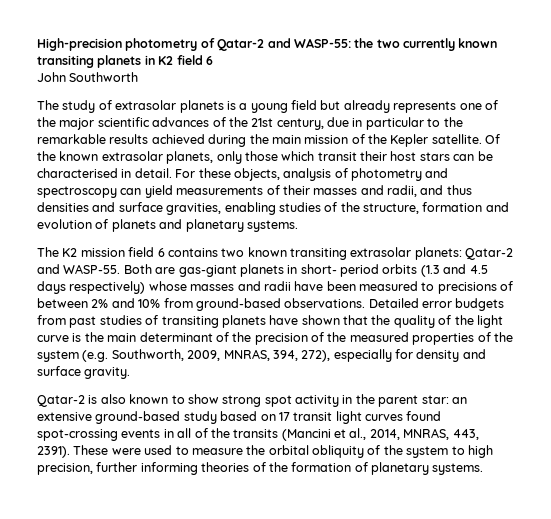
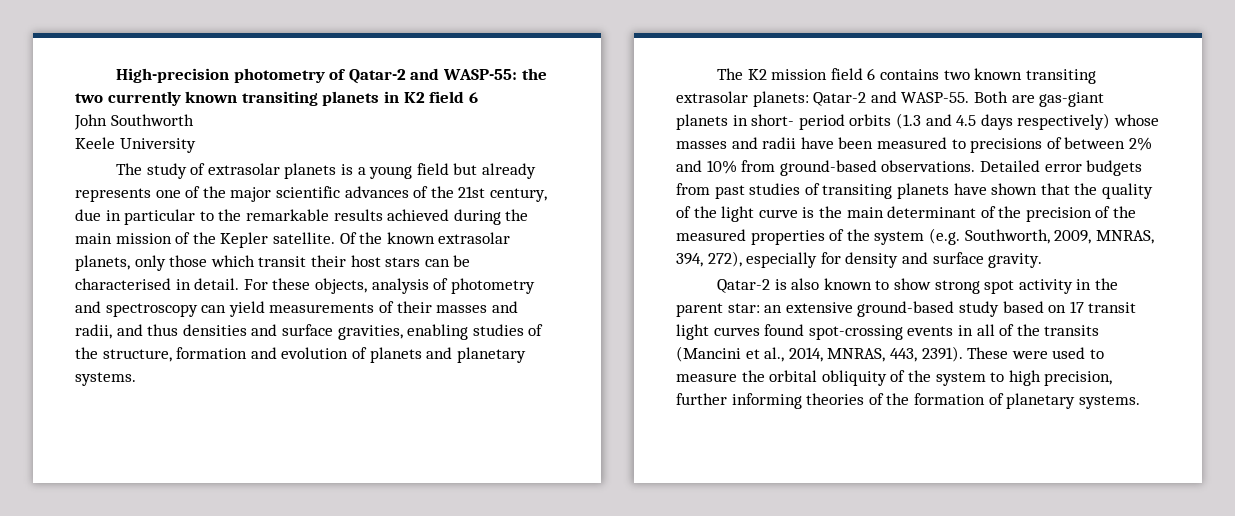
(139, 77) none -> [75,137,196,153] // Keele University

